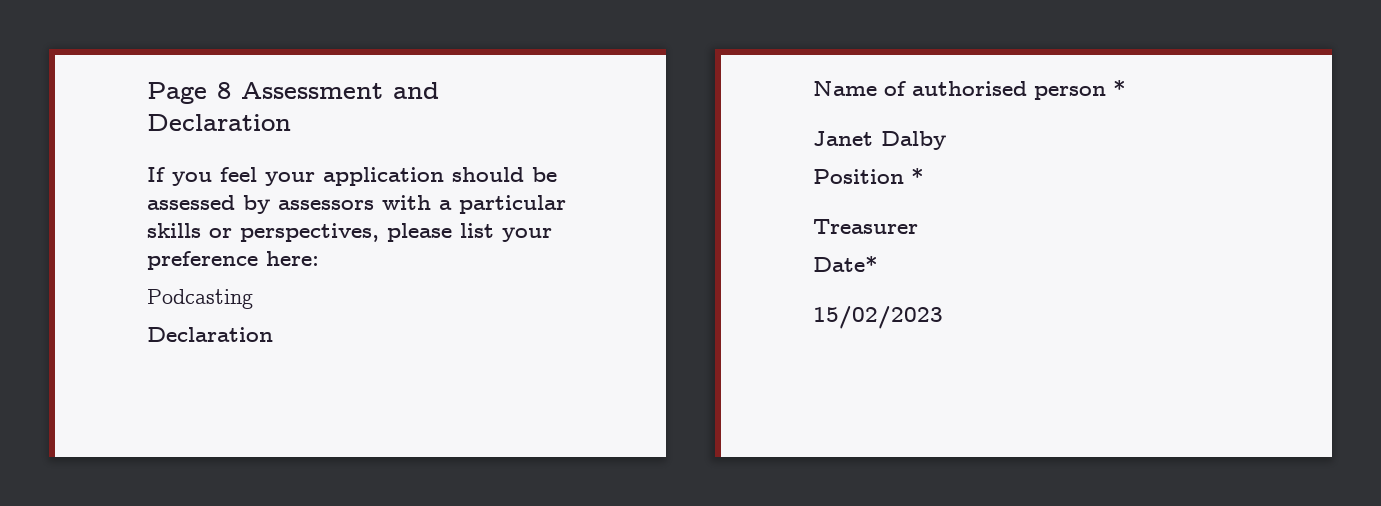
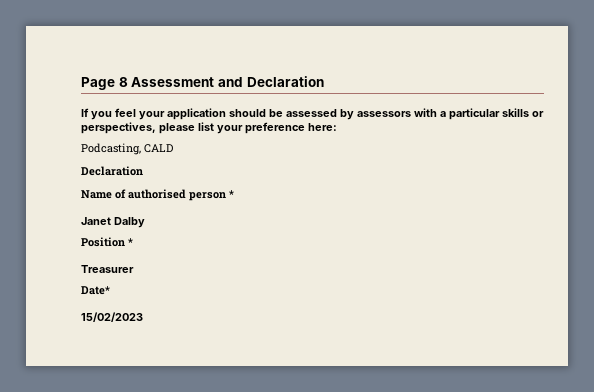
[147,289,253,309] Podcasting -> [81,143,173,155] Podcasting, CALD

